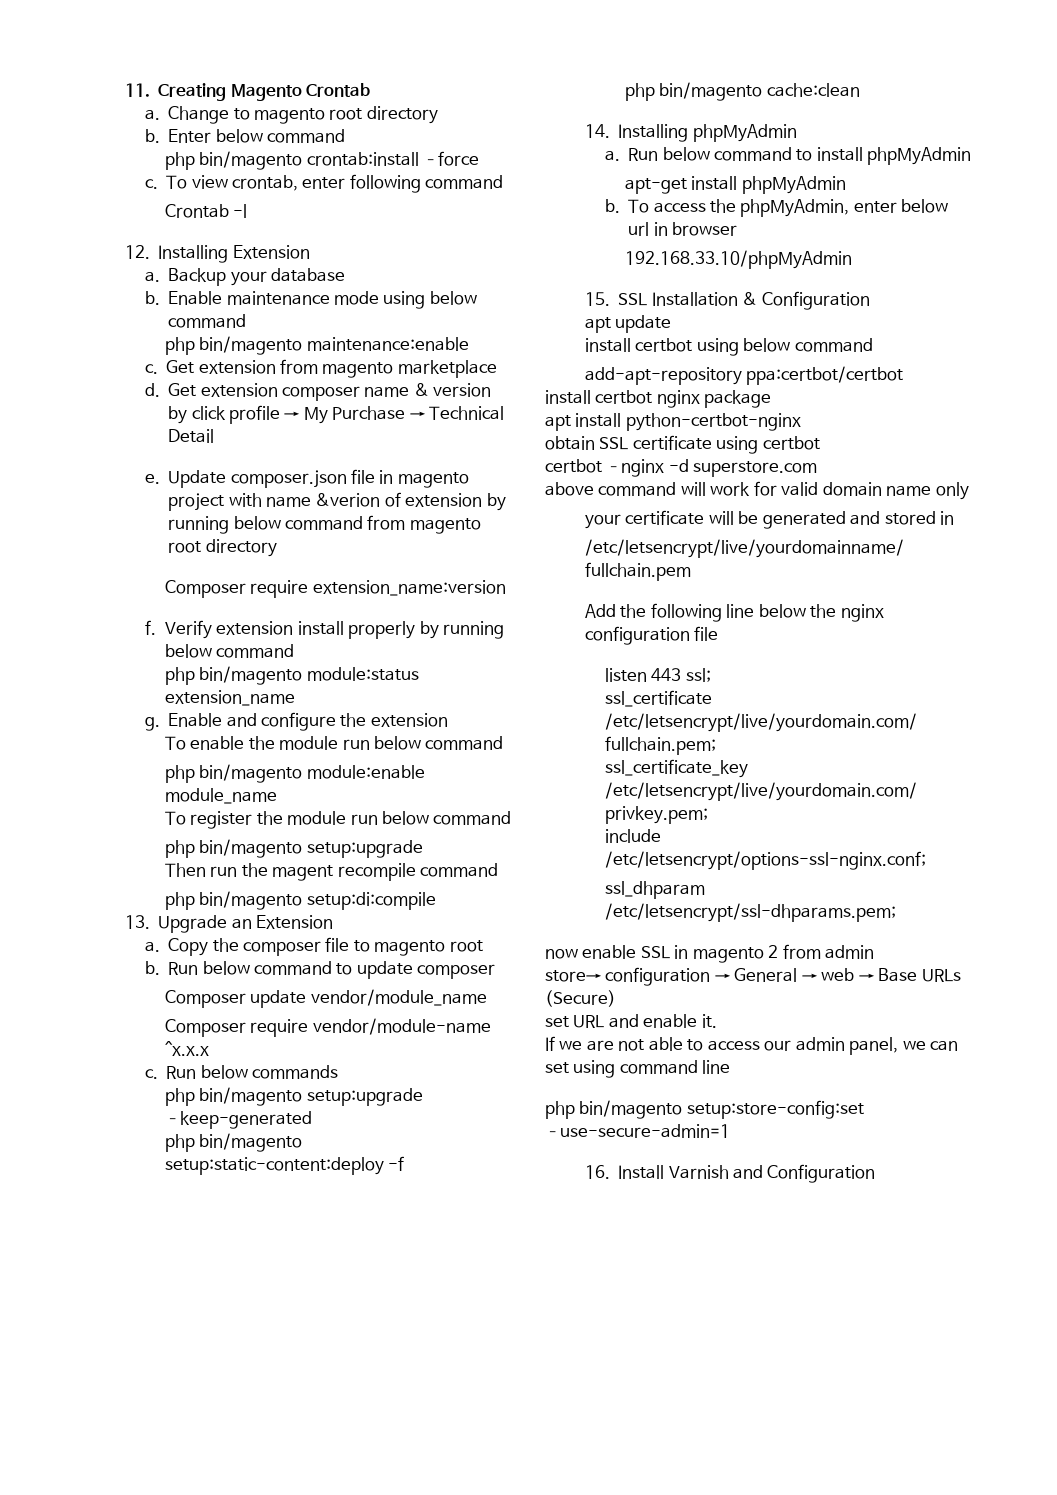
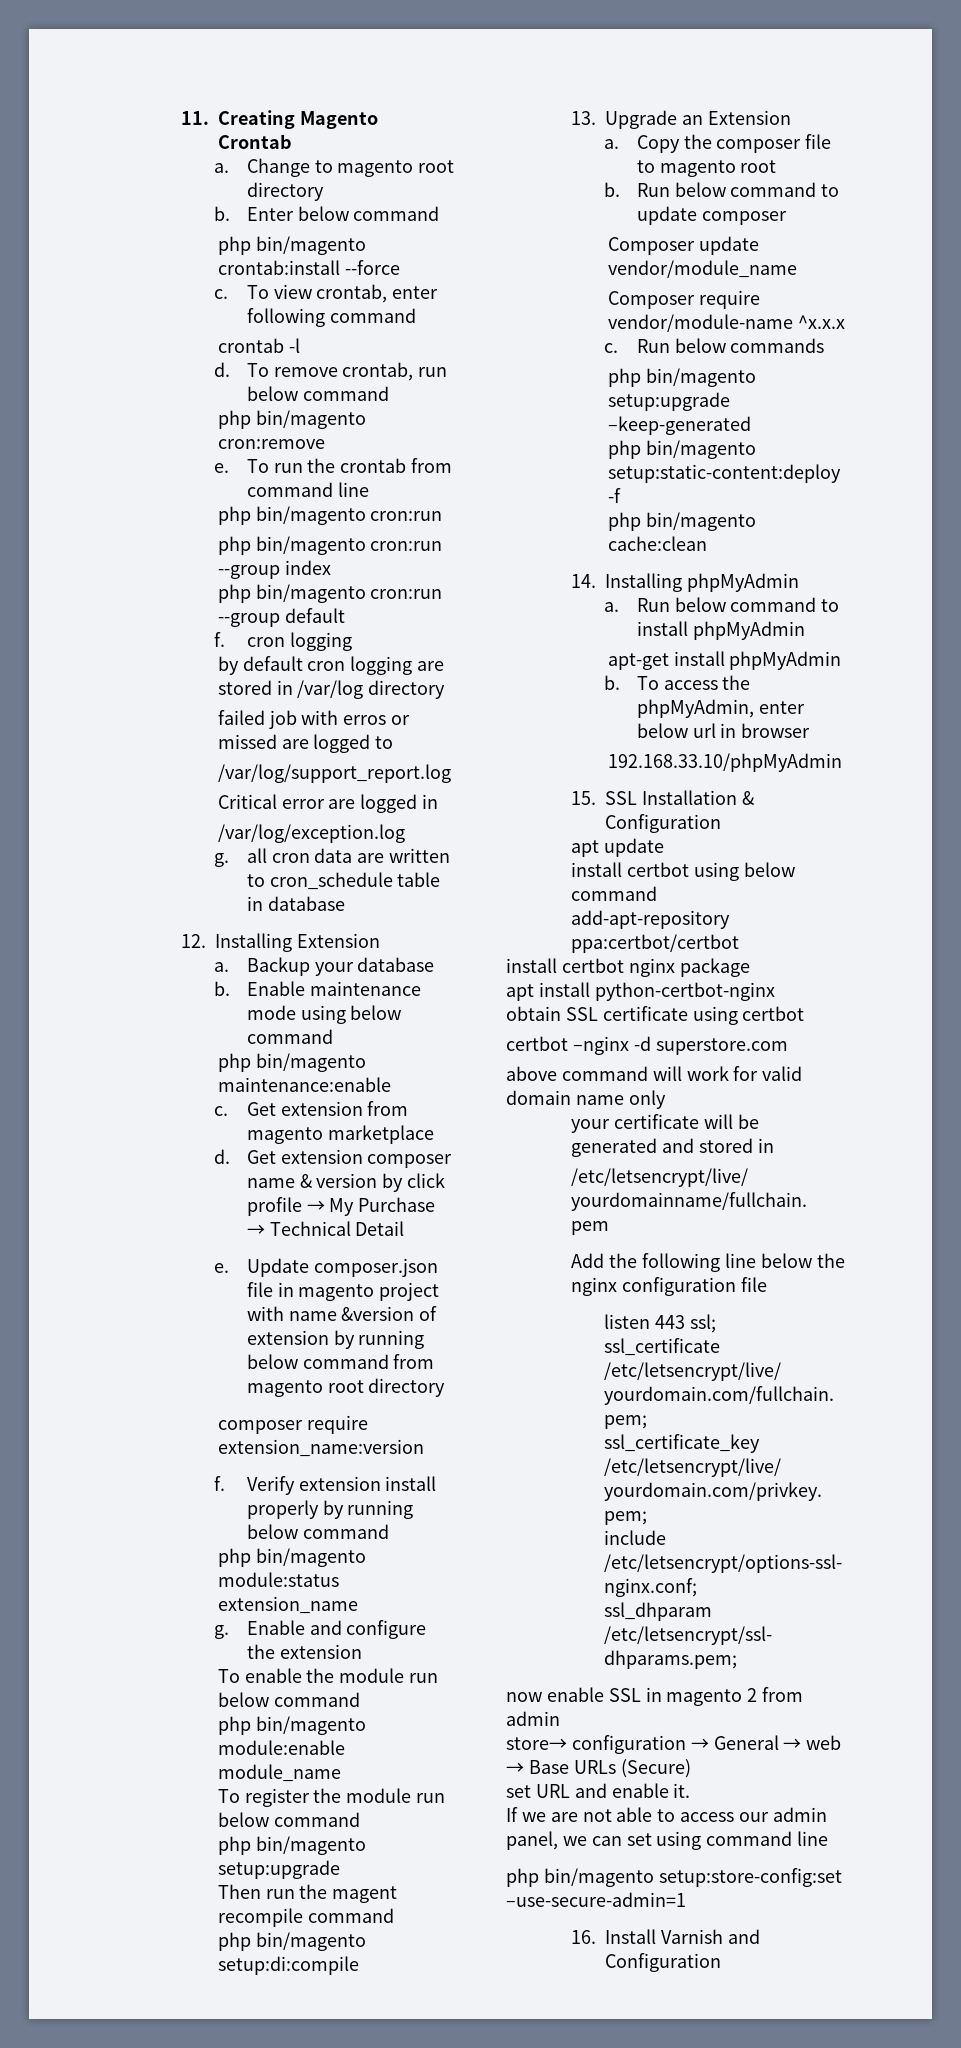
[423,151,480,166] –force -> [344,260,400,275] --force
[164,204,229,218] Crontab -> [217,338,284,353] crontab
(248, 211) none -> [214,362,448,381] [246,386,389,401] [217,410,366,429] [217,439,325,449] [214,458,453,473] [246,482,369,497] [217,506,443,525] [217,536,443,555] [217,560,331,579] [217,584,443,603] [217,608,345,627] [214,632,352,651] [217,656,445,675] [217,680,446,699] [217,710,411,729] [217,734,394,753] [217,764,451,783] [217,794,439,813] [217,824,405,843] [214,848,451,867] [246,872,441,890] [246,896,345,911] // d. To remove crontab, run below command // php bin/magento cron:remove // e. To run the crontab from command line // php bin/magento cron:run // php bin/magento cron:run --group index // php bin/magento cron:run --group default // f. cron logging // by default cron logging are stored in /var/log directory // failed job with erros or missed are logged to // /var/log/support_report.log // Critical error are logged in // /var/log/exception.log // g. all cron data are written to cron_schedule table in database
[315,493,381,507] &verion -> [341,1306,415,1321] &version
[164,580,246,598] Composer -> [217,1420,303,1434] composer

